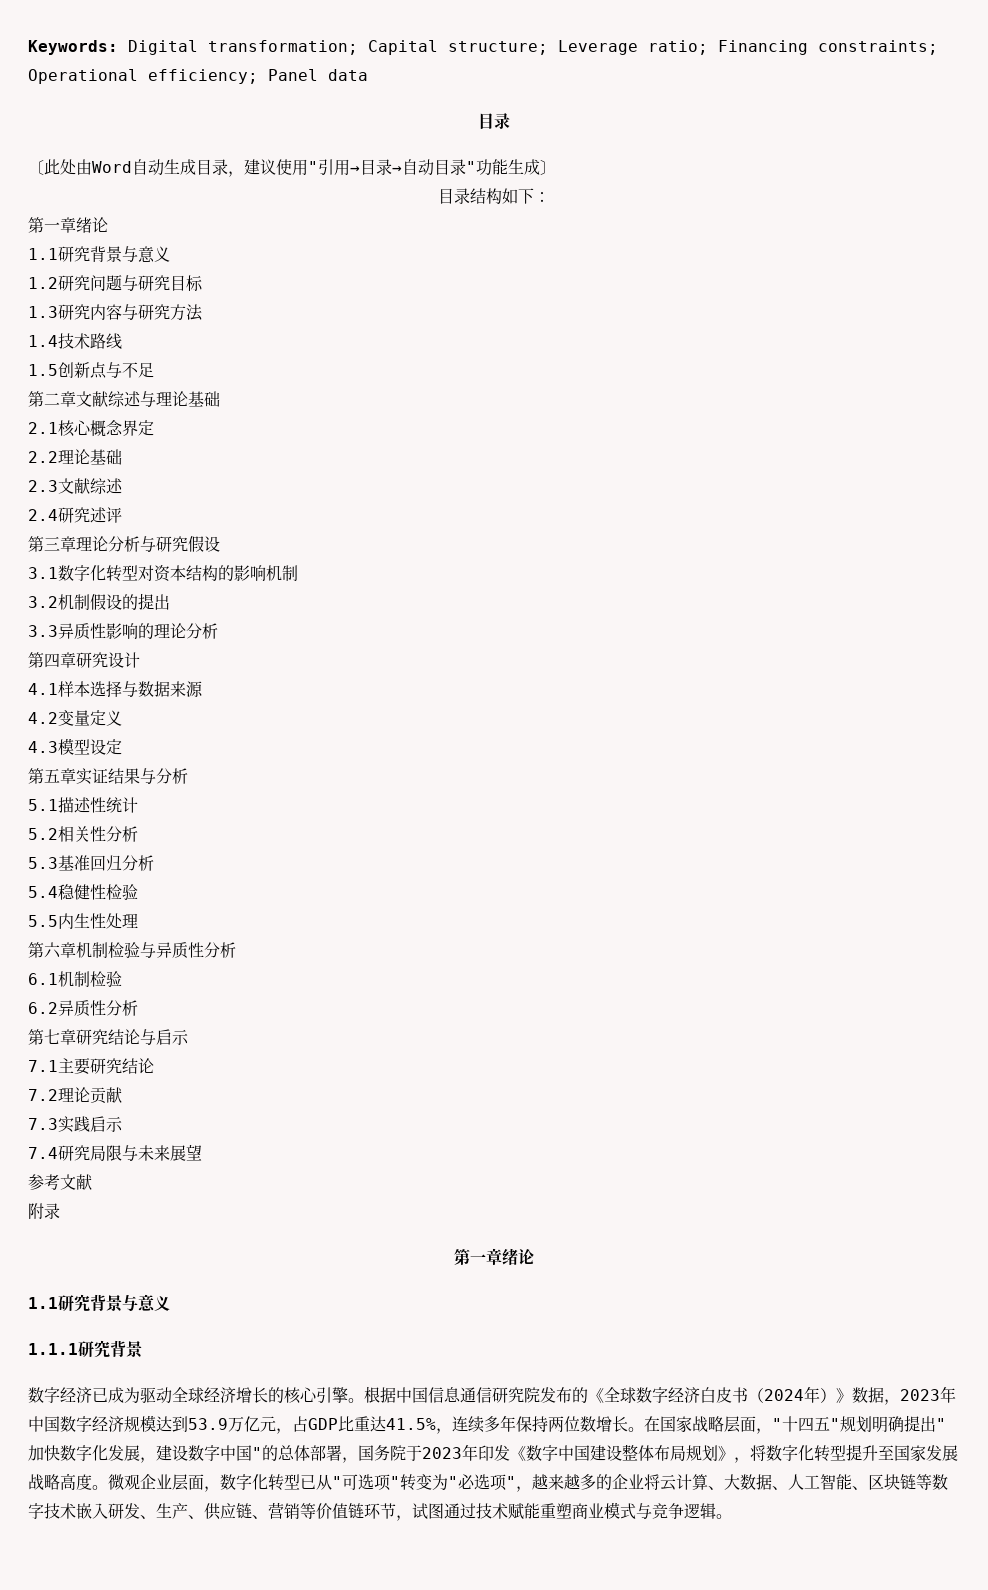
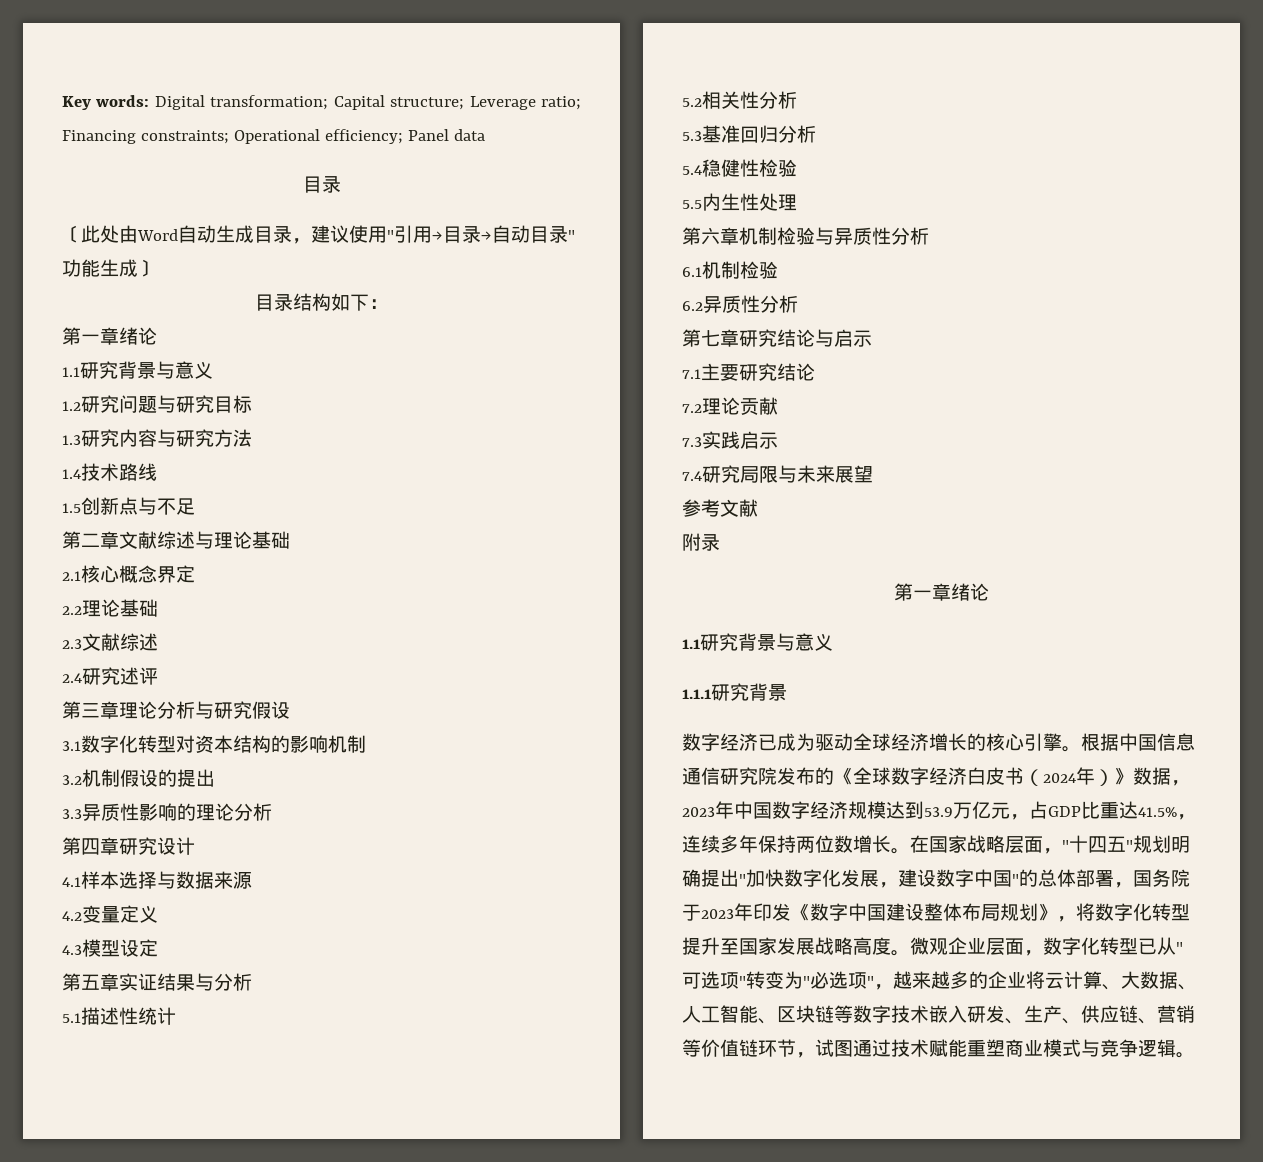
[28,40,118,55] Keywords: -> [62,95,150,110] Key words:

